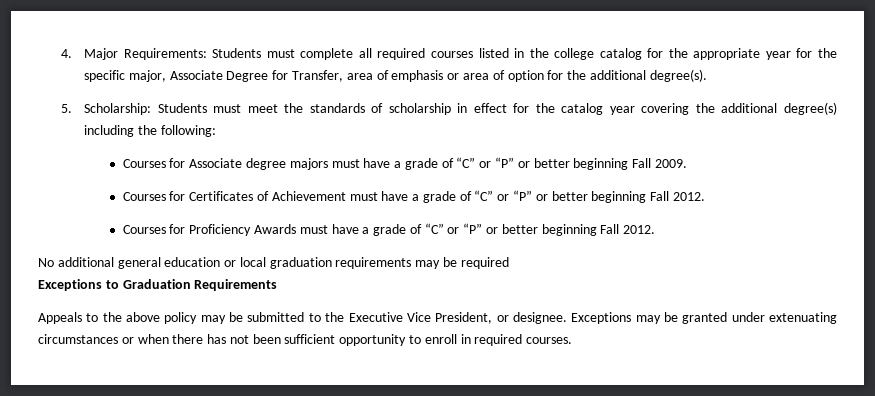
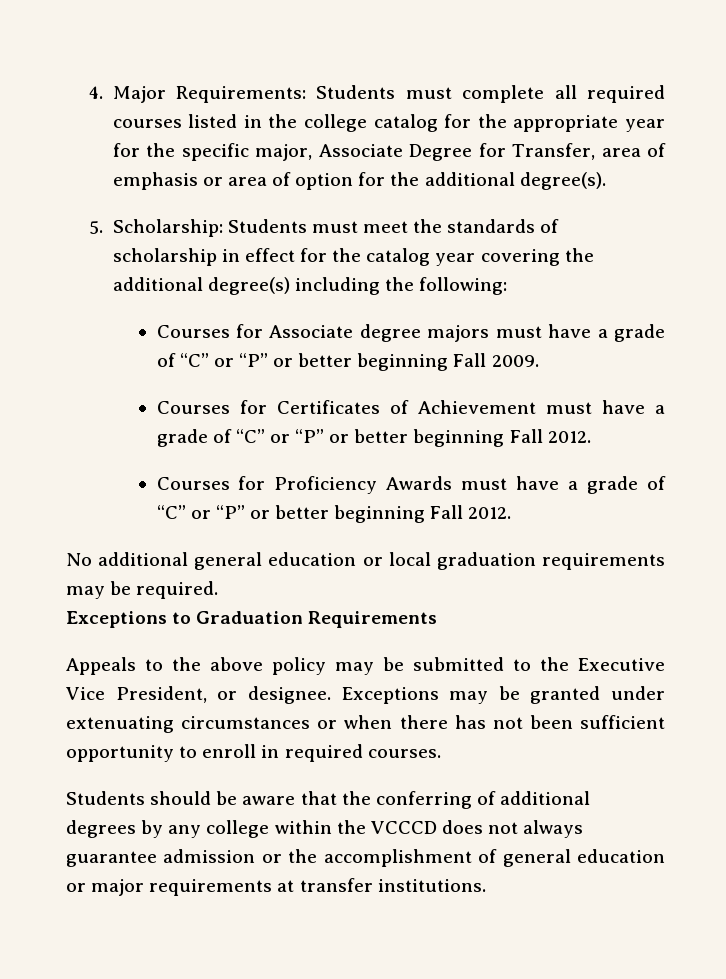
[460,257,509,269] required -> [136,581,219,599] required.
(573, 340) none -> [66,791,591,809] [66,820,584,838] [66,849,666,867] [66,878,486,896] // Students should be aware that the conferring of additional degrees by any college within the VCCCD does not always guarantee admission or the accomplishment of general education or major requirements at transfer institutions.

